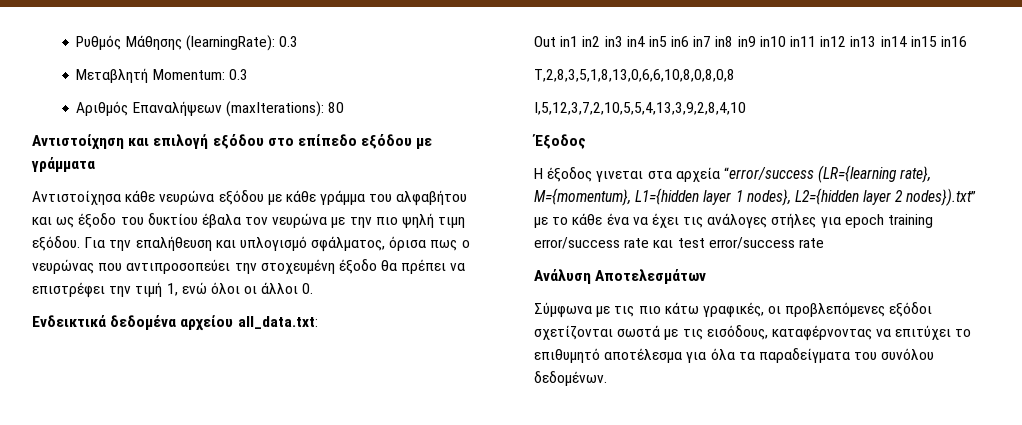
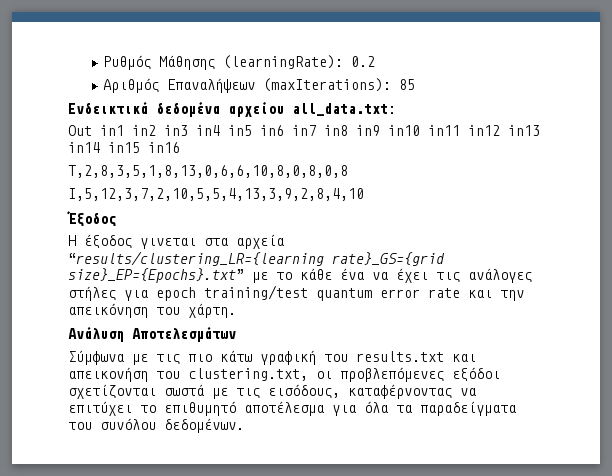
[279,36,299,47] [76,68,248,83] 0.3 // Μεταβλητή Momentum: 0.3 -> [350,56,375,67] 0.2
[328,102,345,113] [32,134,433,150] [31,157,95,172] [32,190,468,206] [32,213,466,228] [32,236,470,252] [32,259,466,274] [32,282,314,298] 80 // Αντιστοίχηση και επιλογή εξόδου στο επίπεδο εξόδου με γράμματα // Αντιστοίχησα κάθε νευρώνα εξόδου με κάθε γράμμα του αλφαβήτου και ως έξοδο του δυκτίου έβαλα τον νευρώνα με την πιο ψηλή τιμη εξόδου. Για την επαλήθευση και υπλογισμό σφάλματος, όρισα πως ο νευρώνας που αντιπροσοπεύει την στοχευμένη έξοδο θα πρέπει να επιστρέφει την τιμή 1, ενώ όλοι οι άλλοι 0. -> [398,79,415,90] 85
[723,165,932,183] [534,188,977,206] “error/success (LR={learning rate}, M={momentum}, L1={hidden layer 1 nodes}, L2={hidden layer 2 nodes}).txt” -> [68,251,445,266] [68,268,244,283] “results/clustering_LR={learning rate}_GS={grid size}_EP={Epochs}.txt”
[888,214,934,228] [534,237,824,249] training error/success rate και test error/success rate -> [204,285,524,301] [68,303,236,318] training/test quantum error rate και την απεικόνηση του χάρτη.
[702,302,764,318] γραφικές, -> [260,350,476,365] [68,367,308,382] γραφική του results.txt και απεικονήση του clustering.txt,

